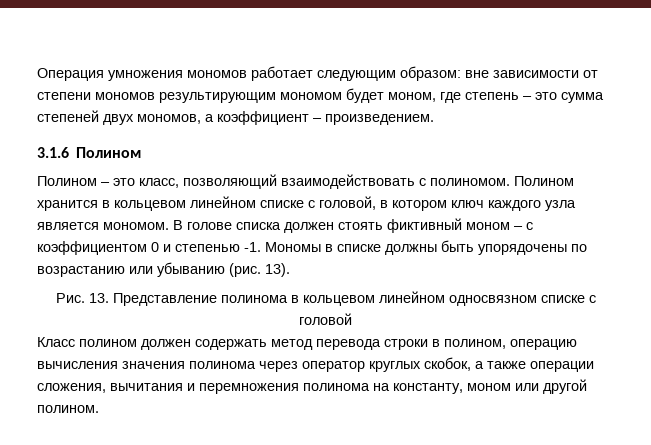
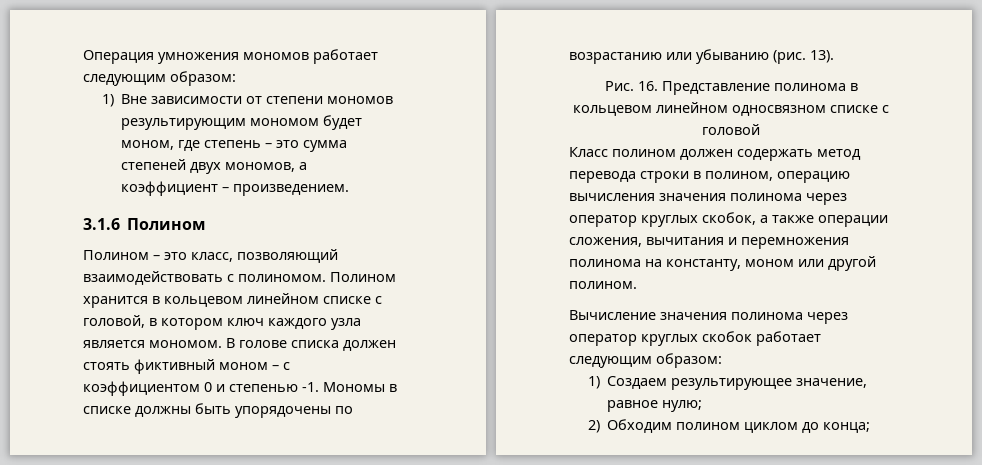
[465,70,489,78] вне -> [101,94,147,107] // 1) Вне
[88,293,109,303] 13. -> [637,81,658,91] 16.
(99, 409) none -> [569,310,848,324] [569,331,821,346] [569,353,722,368] [587,376,867,390] [606,400,702,412] [587,419,870,433] // Вычисление значения полинома через оператор круглых скобок работает следующим образом: // 1) Создаем результирующее значение, равное нулю; // 2) Обходим полином циклом до конца;

